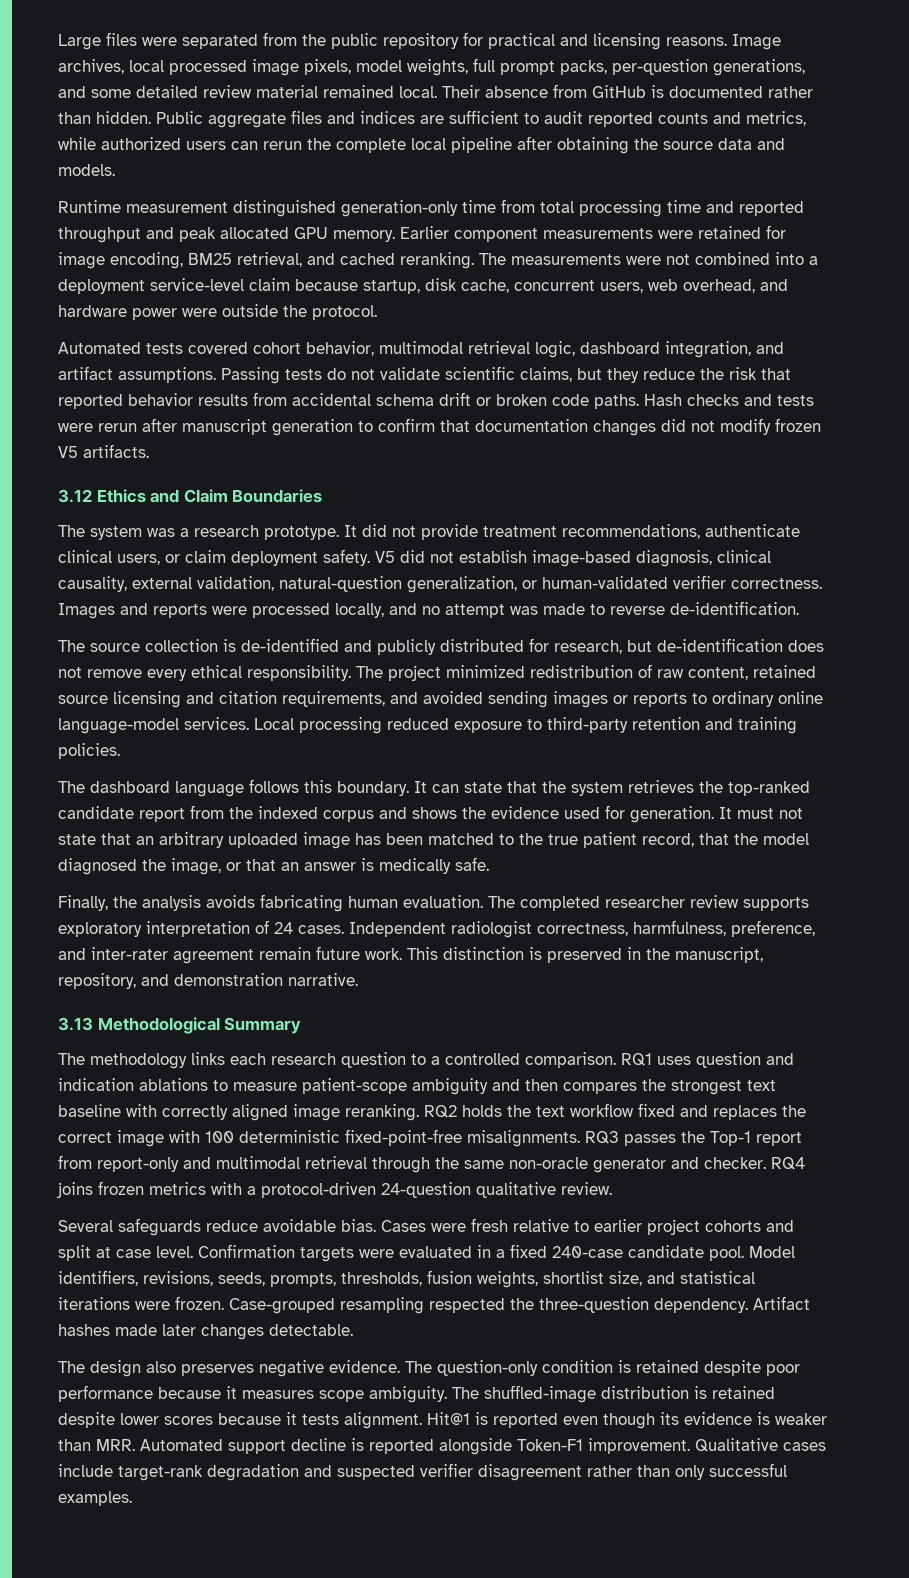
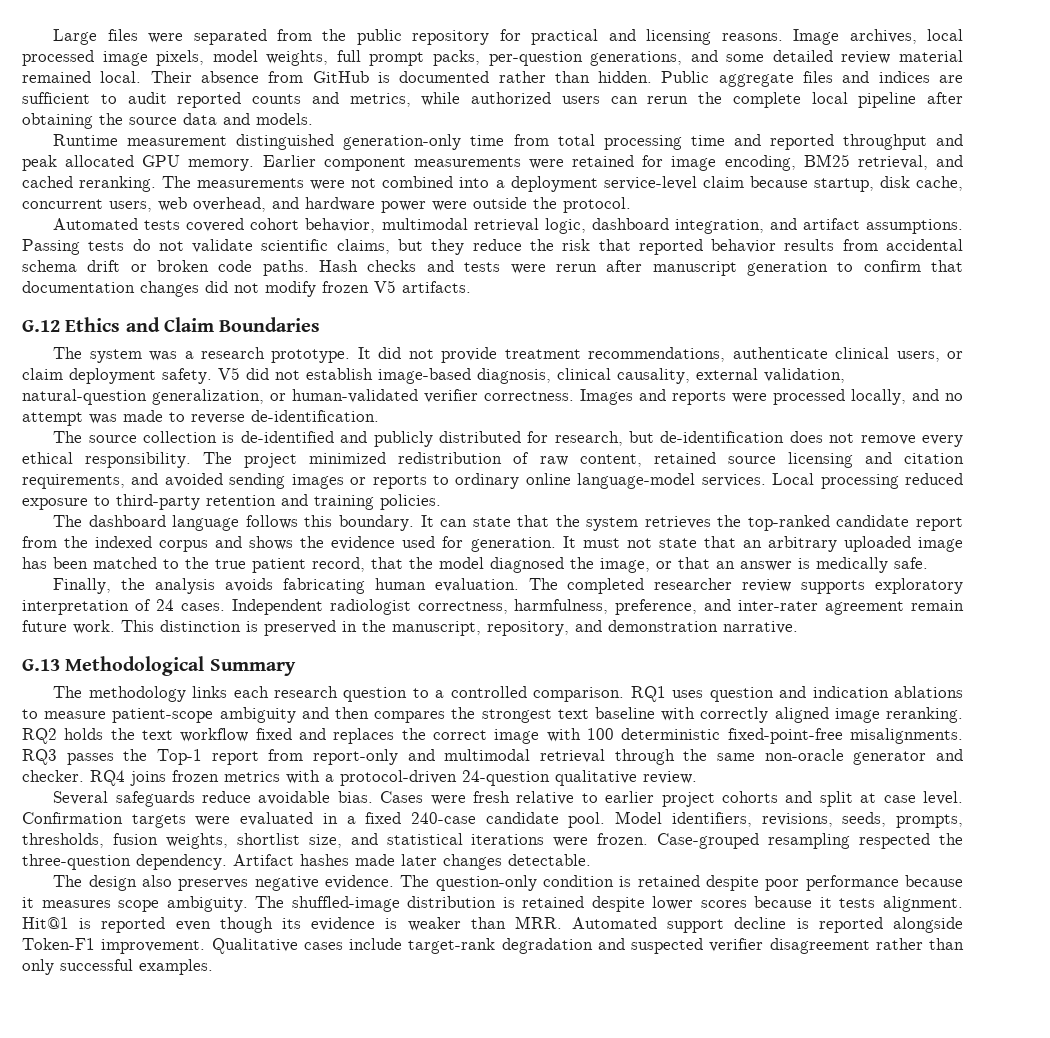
[58,489,92,503] 3.12 -> [22,320,60,332] G.12
[58,1017,93,1031] 3.13 -> [22,659,60,671] G.13

